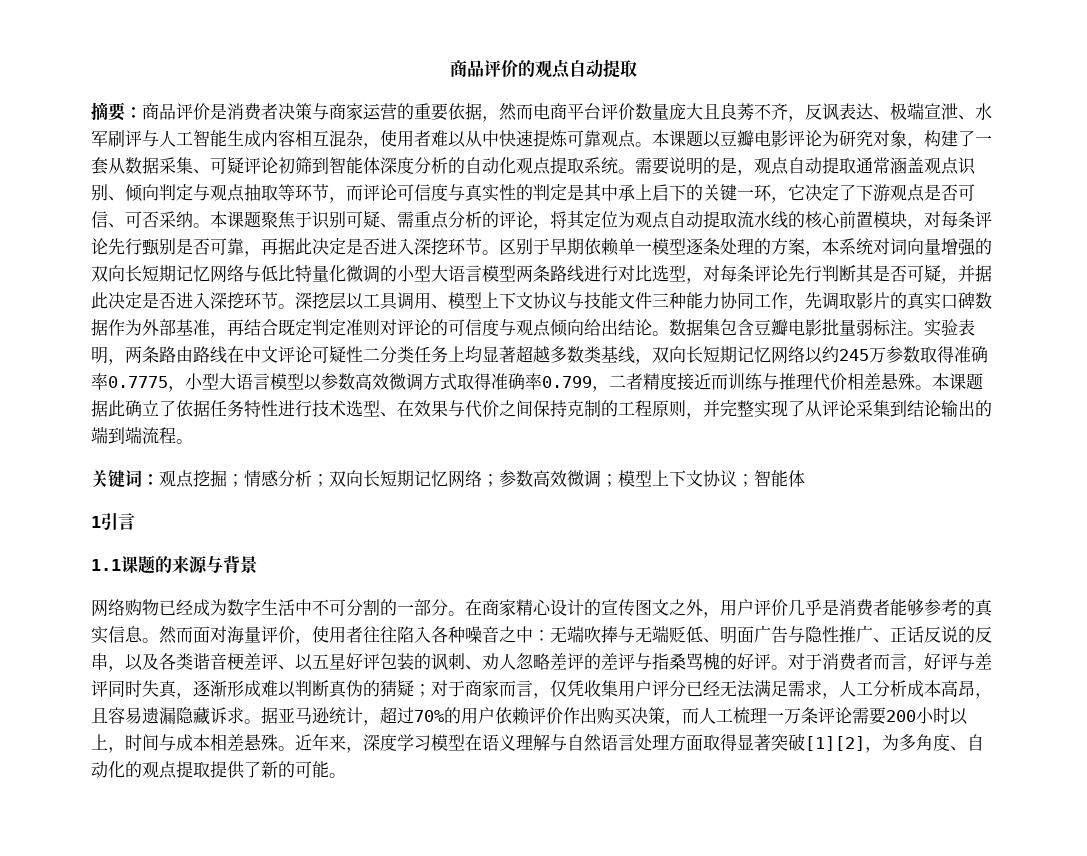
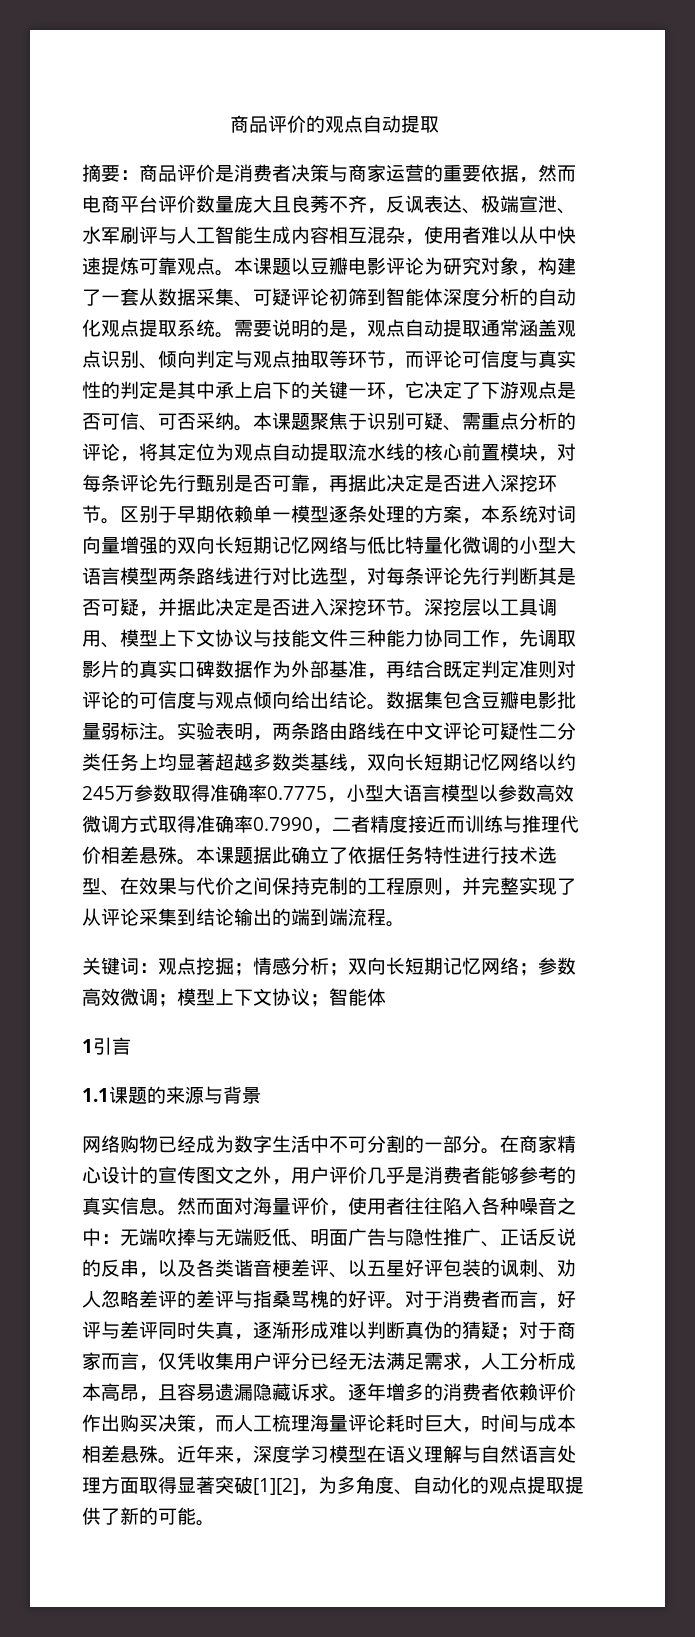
[542,376,592,388] 0.799 -> [253,817,313,831] 0.7990
[261,706,495,726] 据亚马逊统计，超过70%的用户 -> [348,1383,500,1401] 逐年增多的消费者
[767,707,968,725] [91,734,108,750] 一万条评论需要200小时以上 -> [310,1414,462,1432] 海量评论耗时巨大

